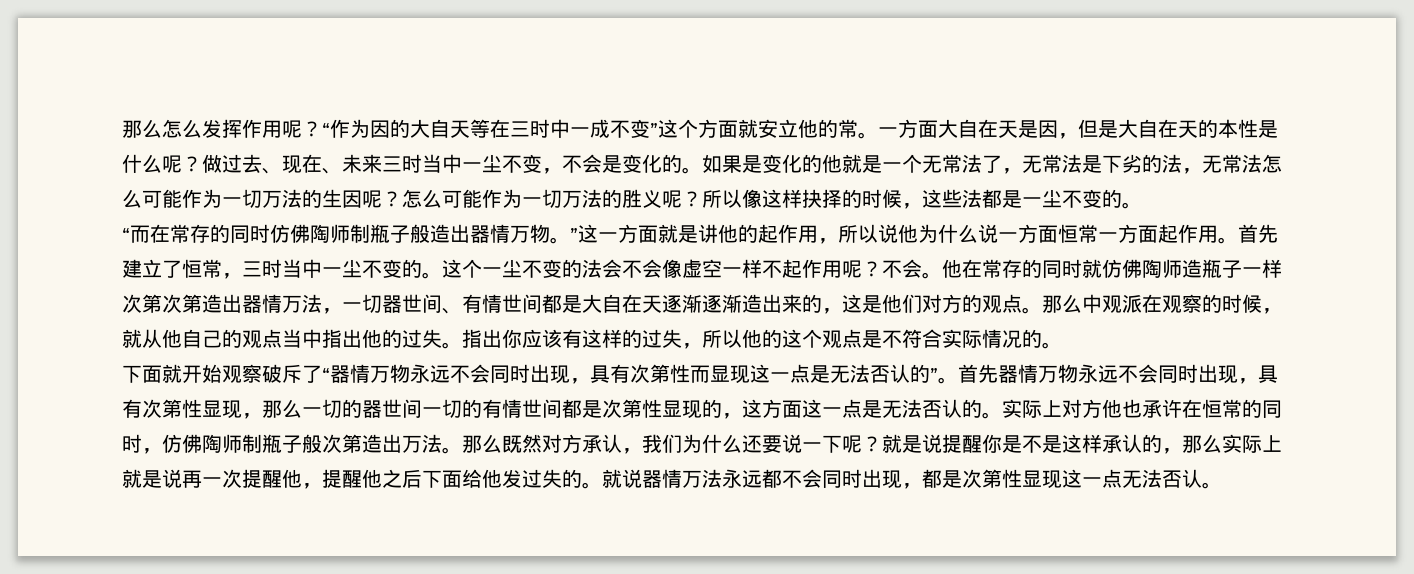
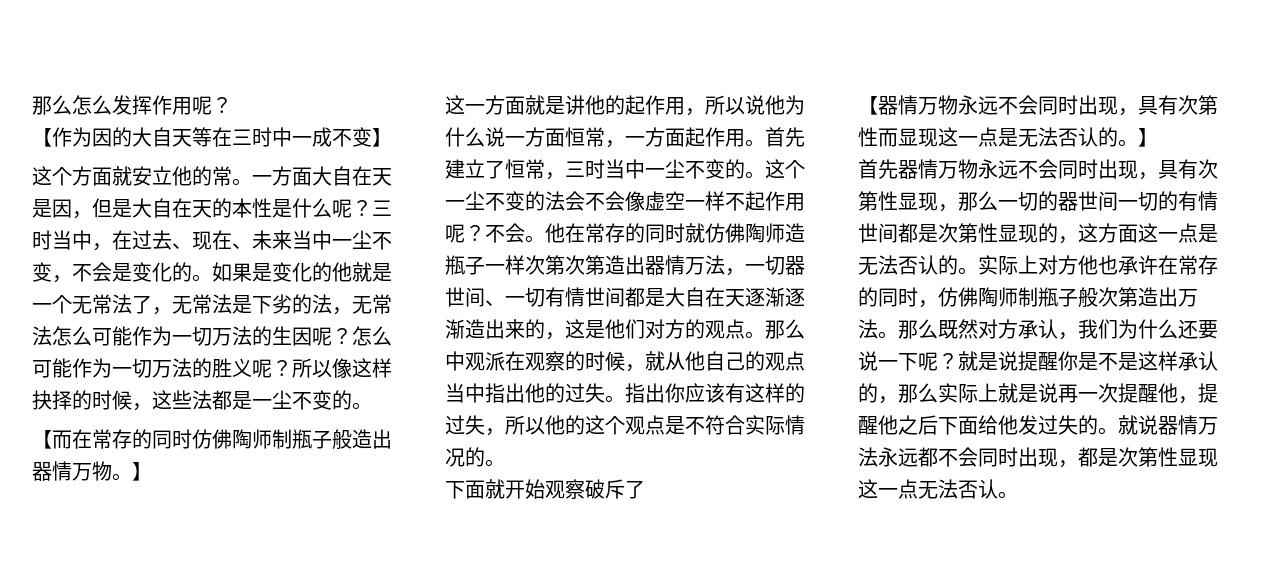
[322,123,330,136] “ -> [32,128,52,147] // 【
[650,123,658,136] ” -> [372,128,392,147] 】 //
[202,154,222,173] 做 -> [372,200,392,216] [32,230,132,251] 三时当中，在
[382,154,422,173] 三时 -> (292, 240) none
[122,228,130,241] “ -> [32,430,52,449] 【
[570,228,578,241] ” -> [132,462,152,481] 】 //
(1098, 233) none -> [605,140,625,148] ，
(462, 311) none -> [505,287,545,307] 一切
[322,368,330,381] “ -> [858,96,878,115] // 【
[930,368,958,384] ”。 -> [1118,128,1158,147] 。】 //
[1202,399,1242,418] 恒常 -> [1178,255,1218,275] 常存

